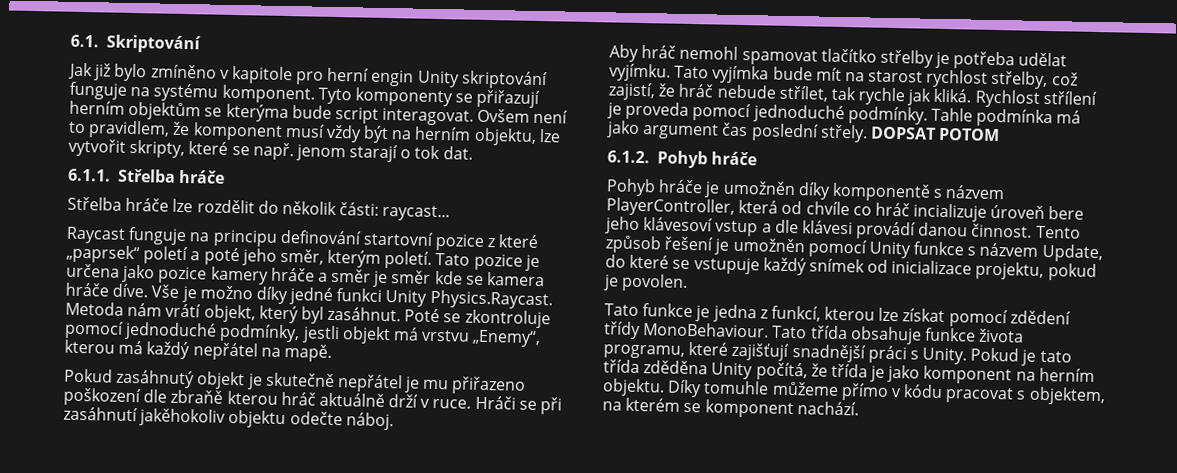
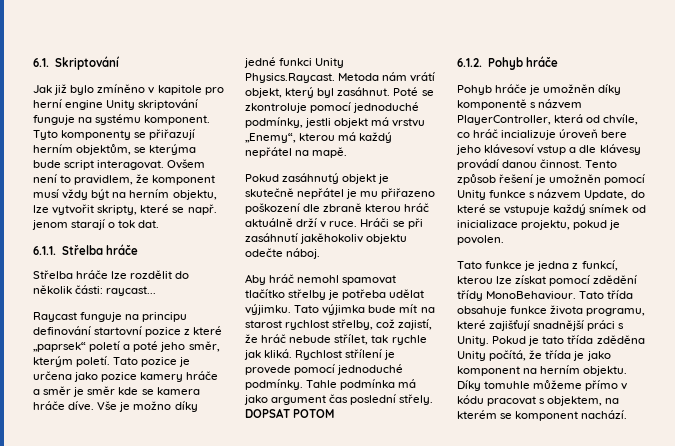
[370,69,415,87] engin -> [65,100,104,110] engine
[128,101,202,121] objektům -> [76,144,132,155] objektům,
[170,389,224,404] zbraňě -> [323,203,363,212] zbraně
[609,63,770,84] vyjímku. Tato vyjímka -> [245,304,366,315] výjimku. Tato výjimka
[625,101,690,120] proveda -> [245,365,291,375] provede
[805,201,850,216] chvíle -> [603,114,639,125] chvíle,
[801,220,853,235] klávesi -> [599,144,641,155] klávesy
[1009,310,1071,325] zdědení -> [593,275,638,284] zdědění

